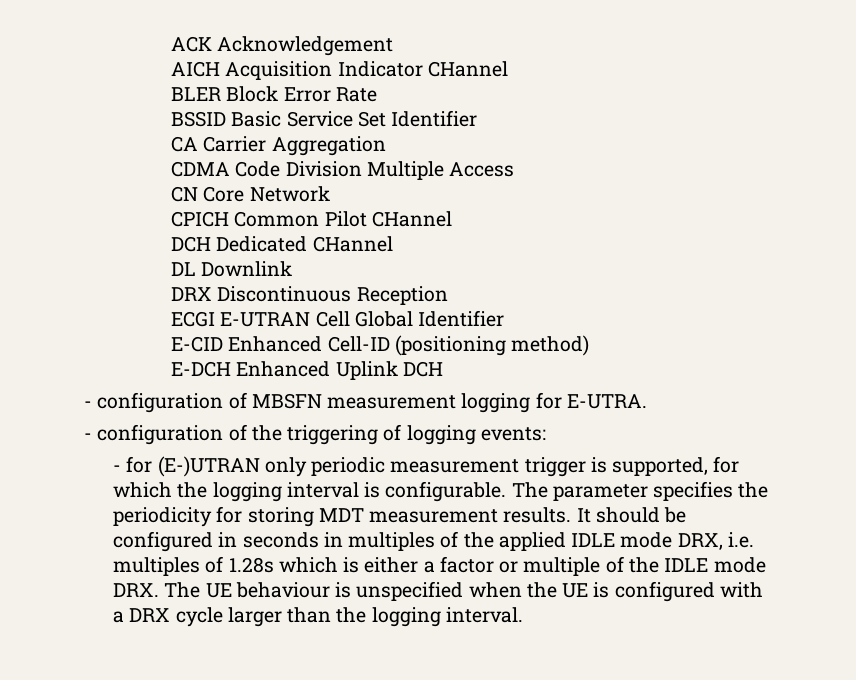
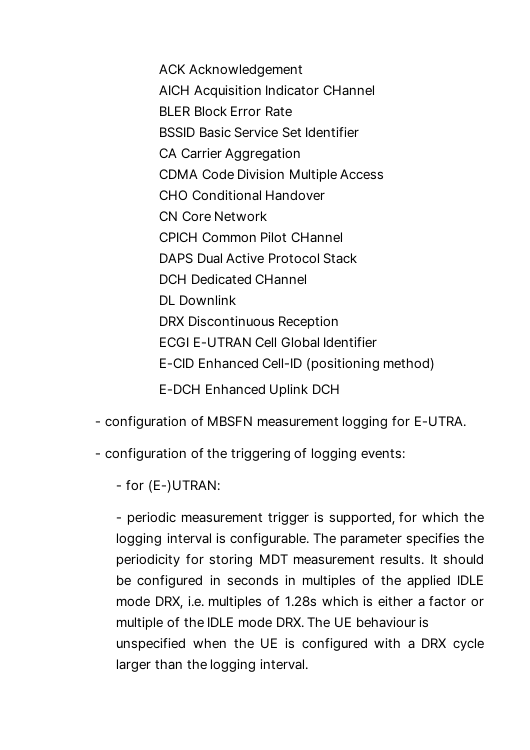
(515, 169) none -> [158,190,326,201] // CHO Conditional Handover
(452, 219) none -> [158,253,358,264] // DAPS Dual Active Protocol Stack
[157,456,307,477] (E-)UTRAN only -> [147,480,220,493] [116,517,123,522] (E-)UTRAN: // -

